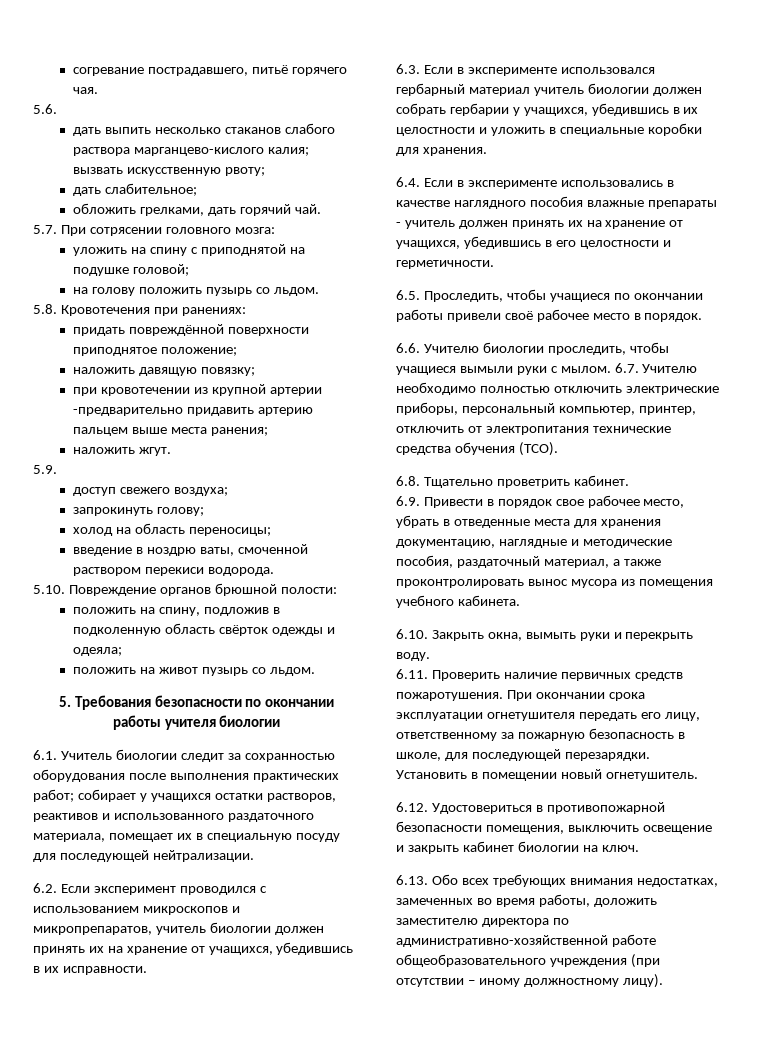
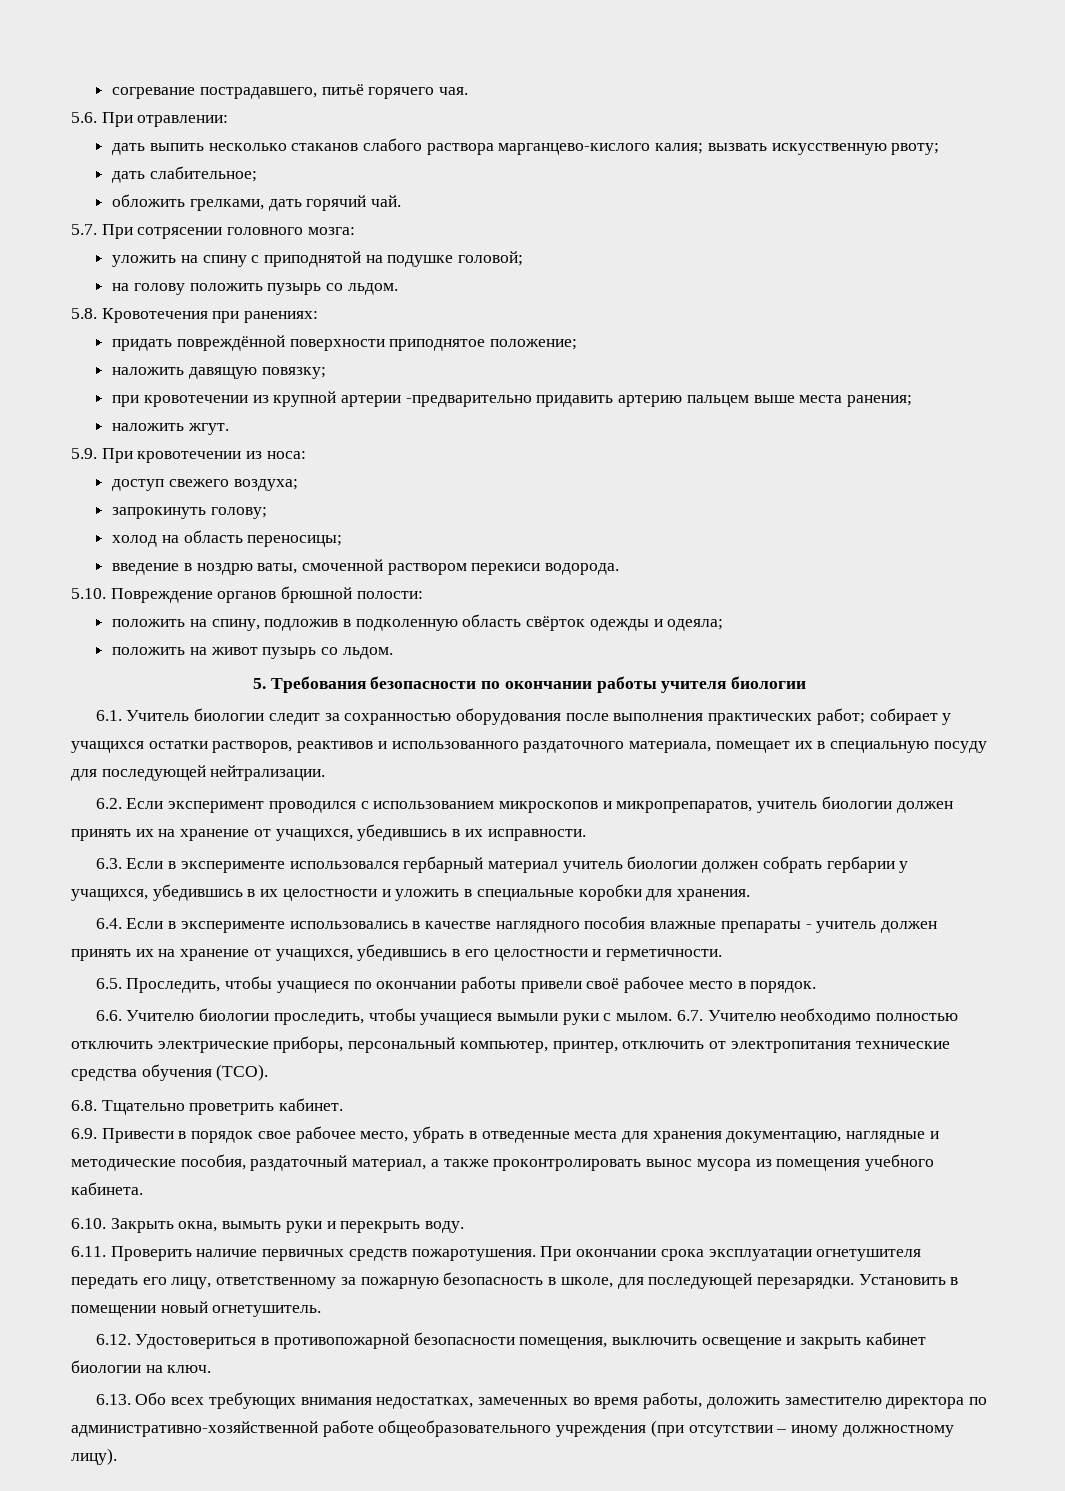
(57, 109) none -> [101,112,229,127] При отравлении:
(57, 469) none -> [101,448,306,463] При кровотечении из носа:

